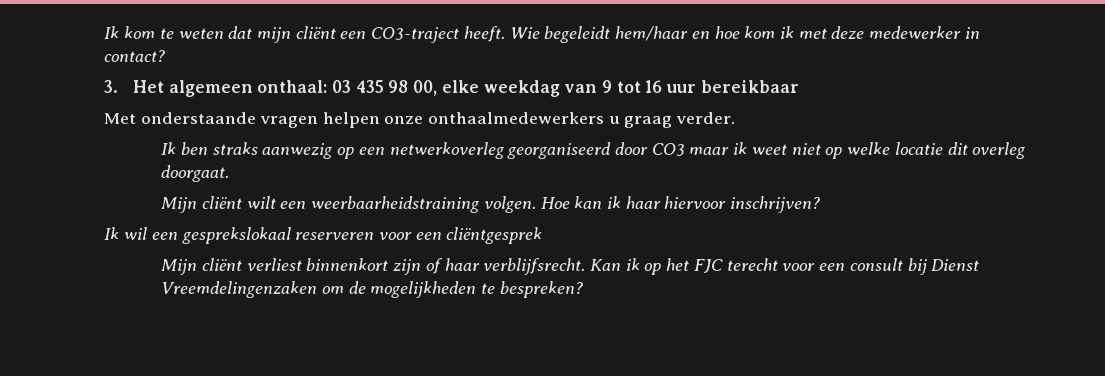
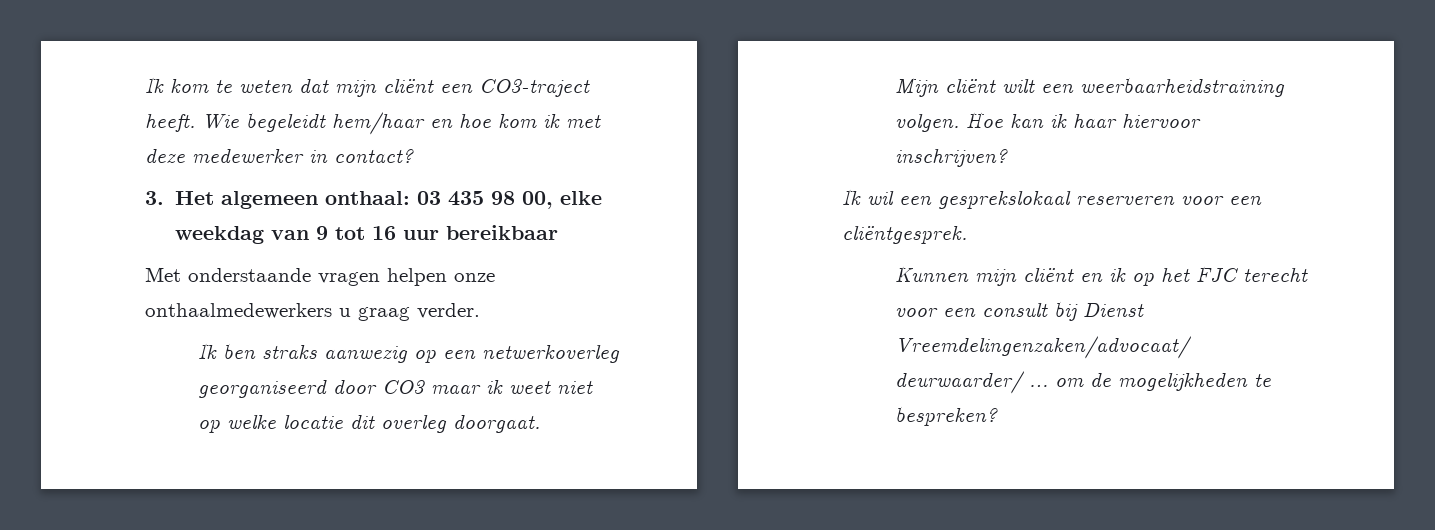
[446,227,543,244] [161,258,621,275] cliëntgesprek // Mijn cliënt verliest binnenkort zijn of haar verblijfsrecht. Kan -> [842,225,968,244] [894,266,1103,286] cliëntgesprek. // Kunnen mijn cliënt en
[161,281,318,298] Vreemdelingenzaken -> [894,336,1191,359] [894,371,1048,394] Vreemdelingenzaken/advocaat/ deurwaarder/ …

